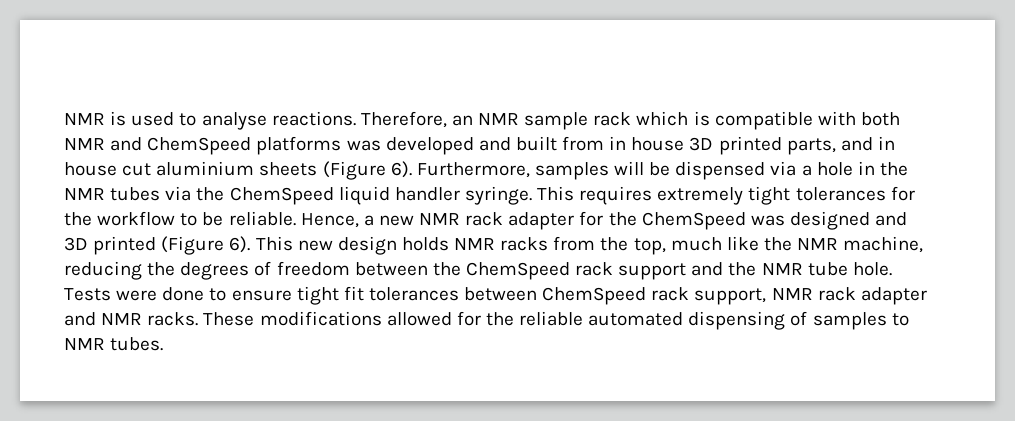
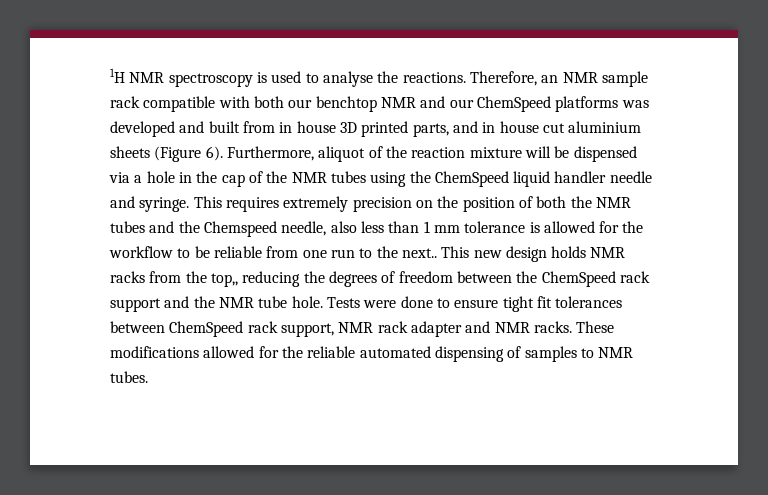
[64,113,105,125] NMR -> [110,68,253,87] 1H NMR spectroscopy
(267, 121) none -> [377,71,399,83] the
[636,111,710,126] which is -> (140, 102) none
(900, 119) none -> [288,96,377,112] our benchtop
(143, 144) none -> [449,99,474,108] our
[534,162,609,180] samples -> [318,146,522,162] aliquot of the reaction mixture
[64,186,192,201] NMR tubes via -> [221,171,407,187] cap of the NMR tubes using
(460, 194) none -> [609,171,652,183] [110,196,135,208] needle and
[748,186,886,205] tight tolerances -> [352,196,631,212] [110,221,595,237] precision on the position of both the NMR tubes and the Chemspeed needle, also less than 1 mm tolerance is allowed
[228,211,908,230] [64,236,251,255] reliable. Hence, a new NMR rack adapter for the ChemSpeed was designed and 3D printed (Figure 6). -> [213,246,437,258] reliable from one run to the next..
[633,236,924,255] top, much like the NMR machine, -> [210,273,238,287] top,,

